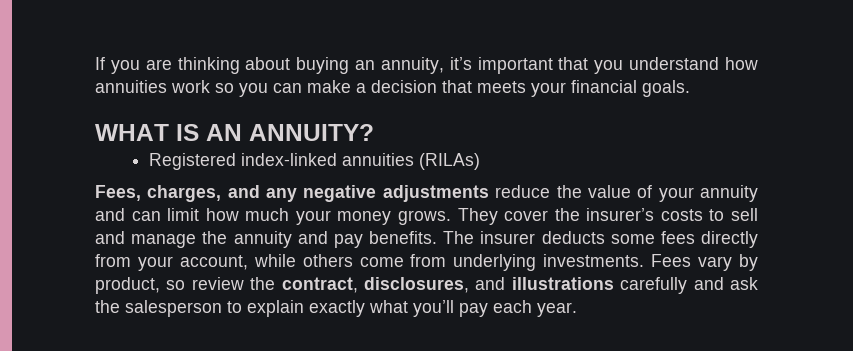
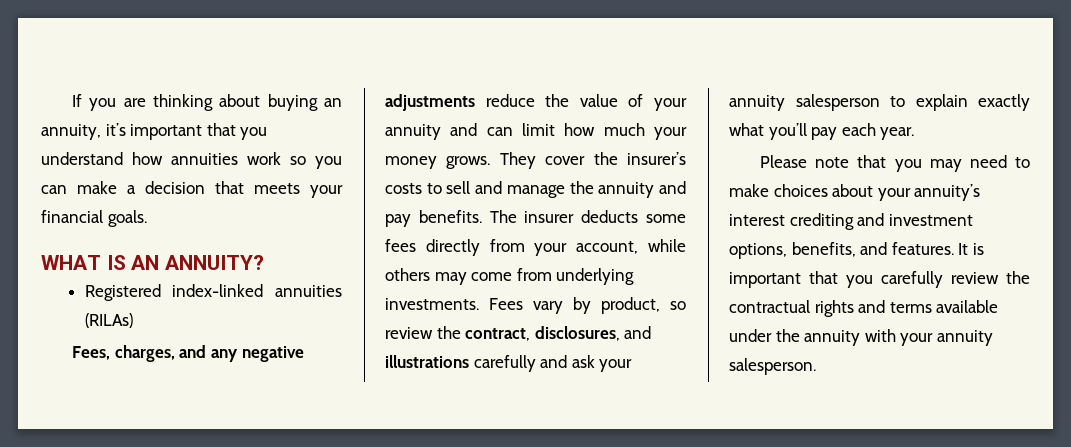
(353, 260) none -> [434,272,467,285] may
[95,300,120,313] the -> [599,359,633,372] [729,95,785,111] your annuity
(577, 309) none -> [760,155,1030,172] [729,184,981,201] [729,213,973,230] [729,242,984,259] [729,271,1030,288] [729,300,999,317] [729,329,993,346] [729,358,816,375] // Please note that you may need to make choices about your annuity’s interest crediting and investment options, benefits, and features. It is important that you carefully review the contractual rights and terms available under the annuity with your annuity salesperson.

